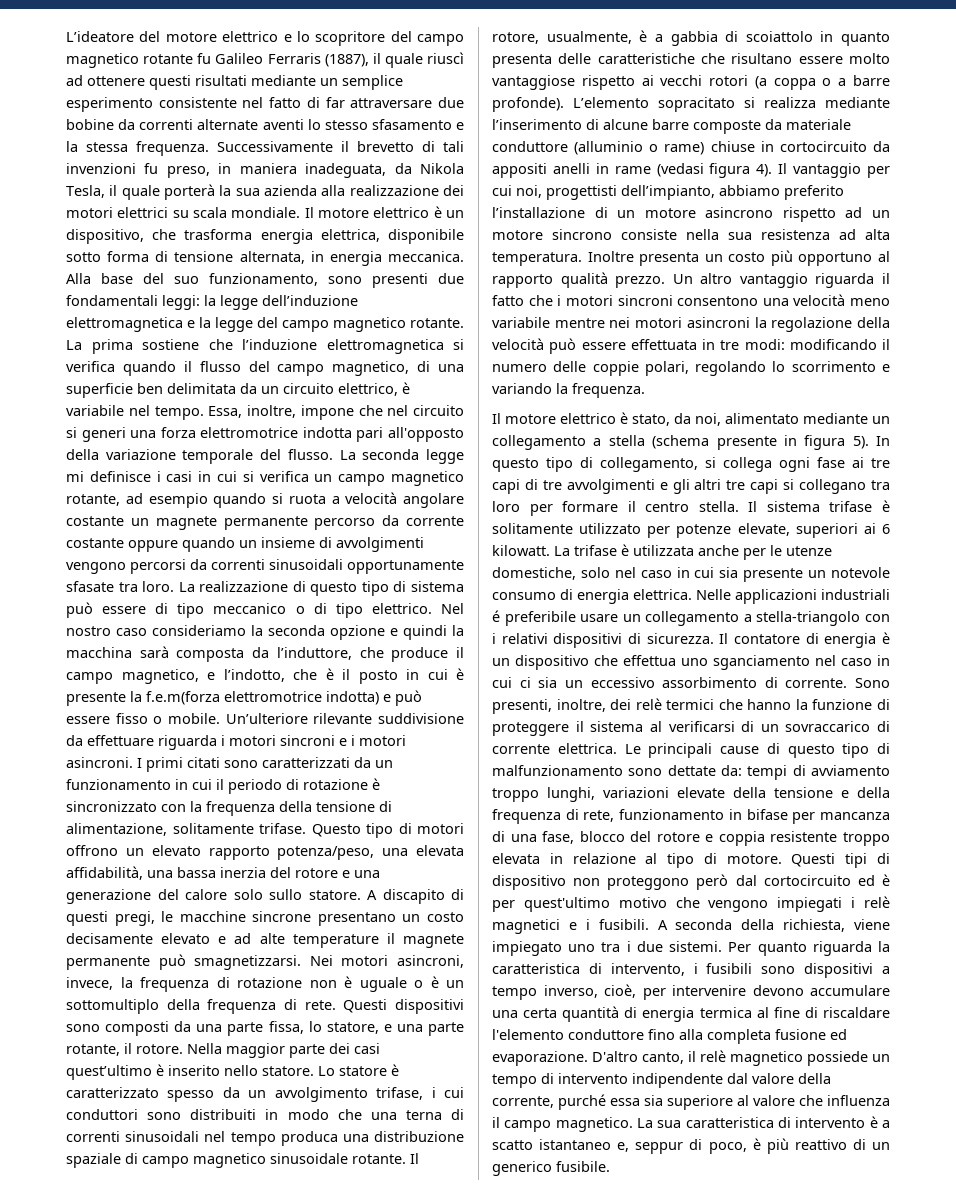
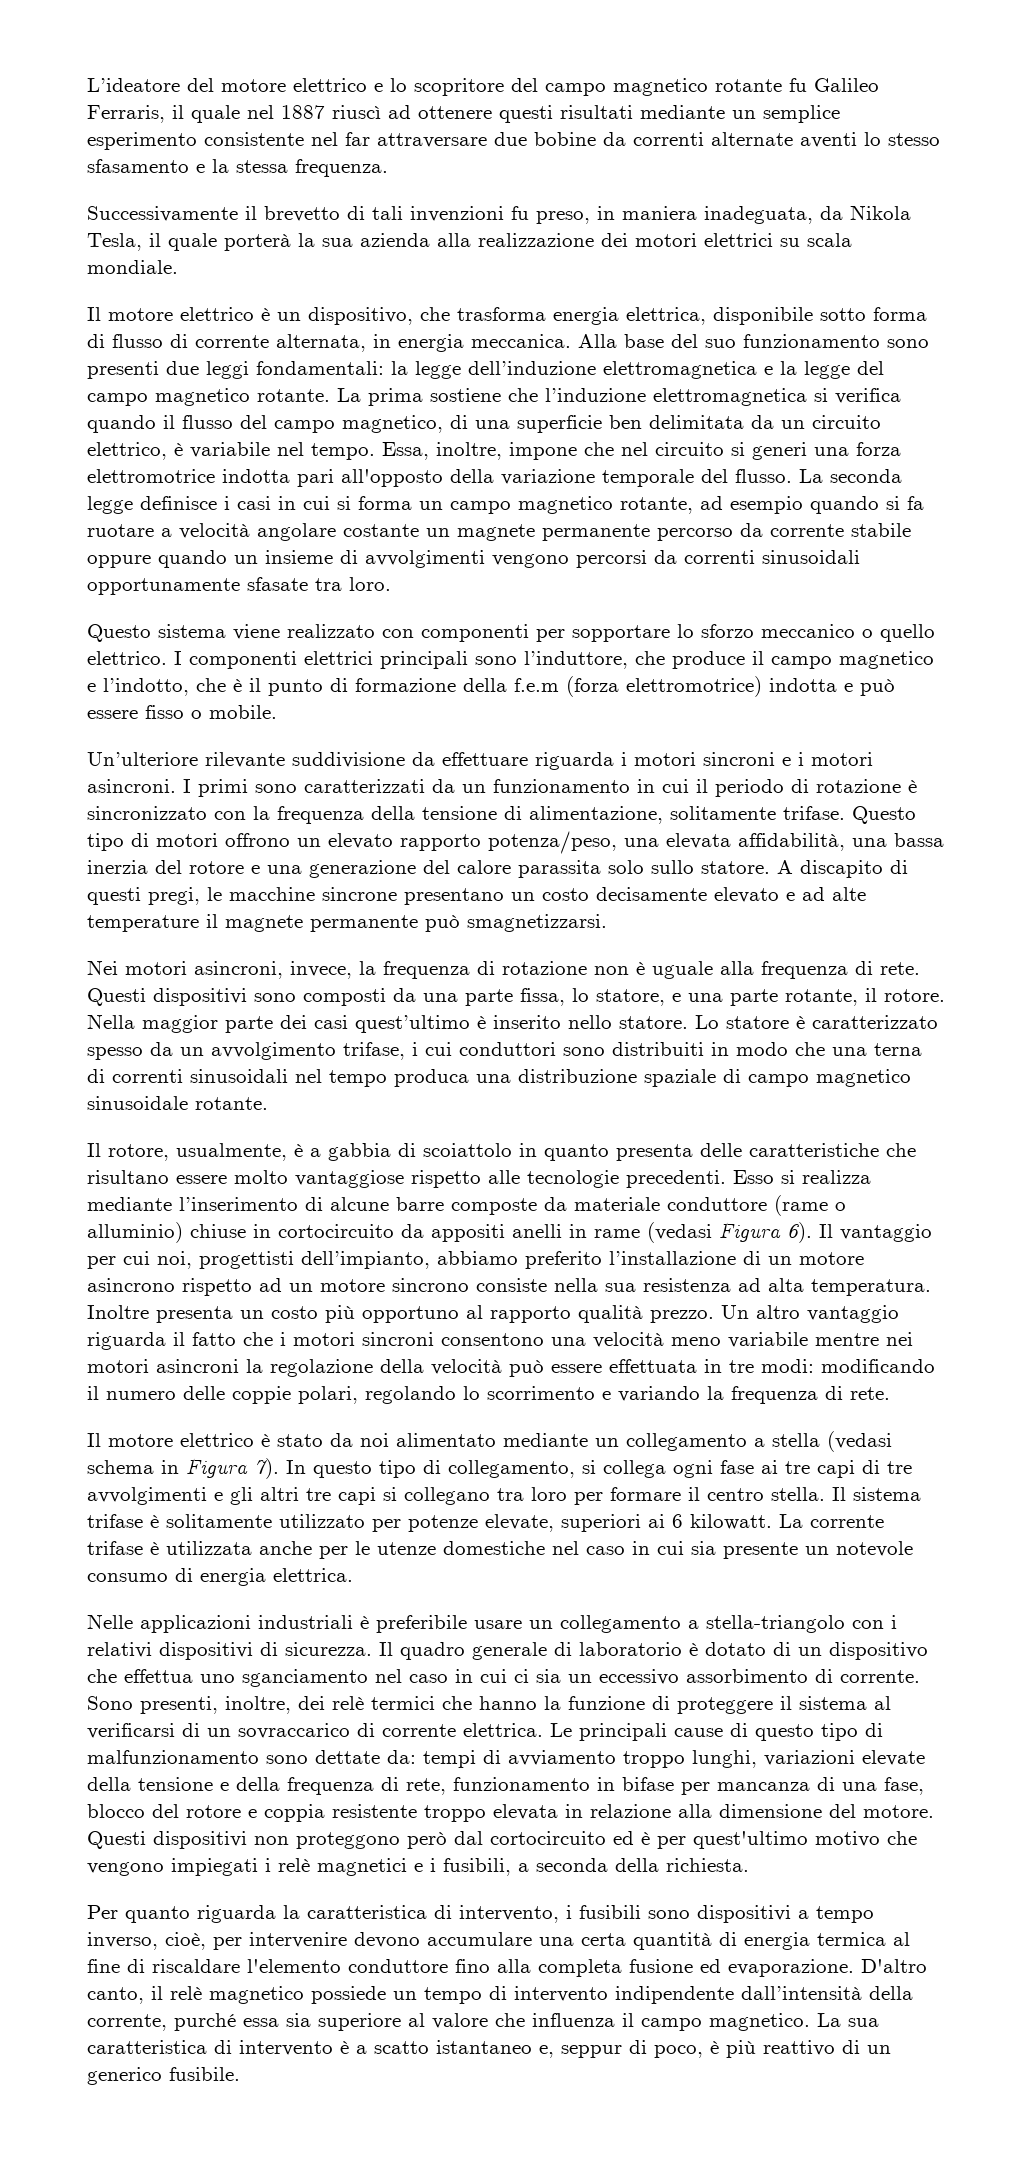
[267,53,423,68] Ferraris (1887), il quale -> [87,105,325,123] Ferraris, il quale nel 1887
[269,97,320,108] fatto di -> (338, 139) none
(209, 148) none -> (388, 168) //
(301, 212) none -> (178, 267) //
[174,251,234,262] tensione -> [112,334,269,348] flusso di corrente
[209,273,318,286] funzionamento, -> [743,334,880,348] funzionamento
[66,295,200,310] fondamentali leggi: -> [206,361,384,379] leggi fondamentali:
[66,471,84,482] mi -> (133, 505) none
[259,471,309,482] verifica -> [358,496,412,510] forma
[288,494,326,504] ruota -> [907,496,924,510] [87,524,154,537] fa ruotare
[66,538,124,548] costante -> [851,523,911,537] stabile
[178,581,464,596] [66,602,464,618] [66,625,464,640] [66,646,270,662] La realizzazione di questo tipo di sistema può essere di tipo meccanico o di tipo elettrico. Nel nostro caso consideriamo la seconda opzione e quindi la macchina sarà composta da -> [87,624,935,642] [87,651,517,669] // Questo sistema viene realizzato con componenti per sopportare lo sforzo meccanico o quello elettrico. I componenti elettrici principali sono
[121,669,199,684] magnetico, -> [839,651,934,669] magnetico
[358,668,464,684] [66,691,379,706] posto in cui è presente la f.e.m(forza elettromotrice indotta) -> [268,676,837,697] punto di formazione della f.e.m (forza elettromotrice) indotta
(220, 718) none -> (277, 712) //
[187,757,220,768] citati -> (248, 788) none
(227, 894) none -> [518,860,601,878] parassita
(302, 962) none -> (607, 923) //
[414,976,464,988] [66,999,200,1014] o è un sottomultiplo della -> [720,961,754,975] alla
(406, 1159) none -> (268, 1103) //
[641,75,890,90] [492,97,735,112] ai vecchi rotori (a coppa o a barre profonde). L’elemento sopracitato -> [488,1170,774,1188] alle tecnologie precedenti. Esso
[574,141,705,155] (alluminio o rame) -> [774,1195,846,1216] [87,1222,183,1243] (rame o alluminio)
[709,163,773,178] figura 4). -> [719,1222,812,1243] Figura 6).
[572,383,645,398] [492,412,721,426] frequenza. // Il motore elettrico è stato, da noi, -> [731,1386,890,1404] [87,1433,389,1447] frequenza di rete. // Il motore elettrico è stato da noi
[652,435,869,450] (schema presente in figura 5). -> [827,1431,892,1452] [87,1458,279,1479] (vedasi schema in Figura 7).
(570, 551) none -> [810,1515,884,1528] corrente
[492,567,610,580] domestiche, solo -> [443,1541,545,1555] domestiche
(692, 594) none -> (353, 1575) //
[492,610,500,622] é -> [360,1616,369,1629] è
[734,632,890,648] contatore di energia è -> [400,1642,791,1660] quadro generale di laboratorio è dotato di
[645,853,890,868] [492,875,566,890] al tipo di motore. Questi tipi di dispositivo -> [678,1804,934,1818] [87,1831,247,1849] alla dimensione del motore. Questi dispositivi
[598,919,890,932] [492,941,723,956] fusibili. A seconda della richiesta, viene impiegato uno tra i due sistemi. -> [443,1858,749,1876] fusibili, a seconda della richiesta. //
[727,1073,794,1084] dal valore -> [741,1986,862,2000] dall’intensità

